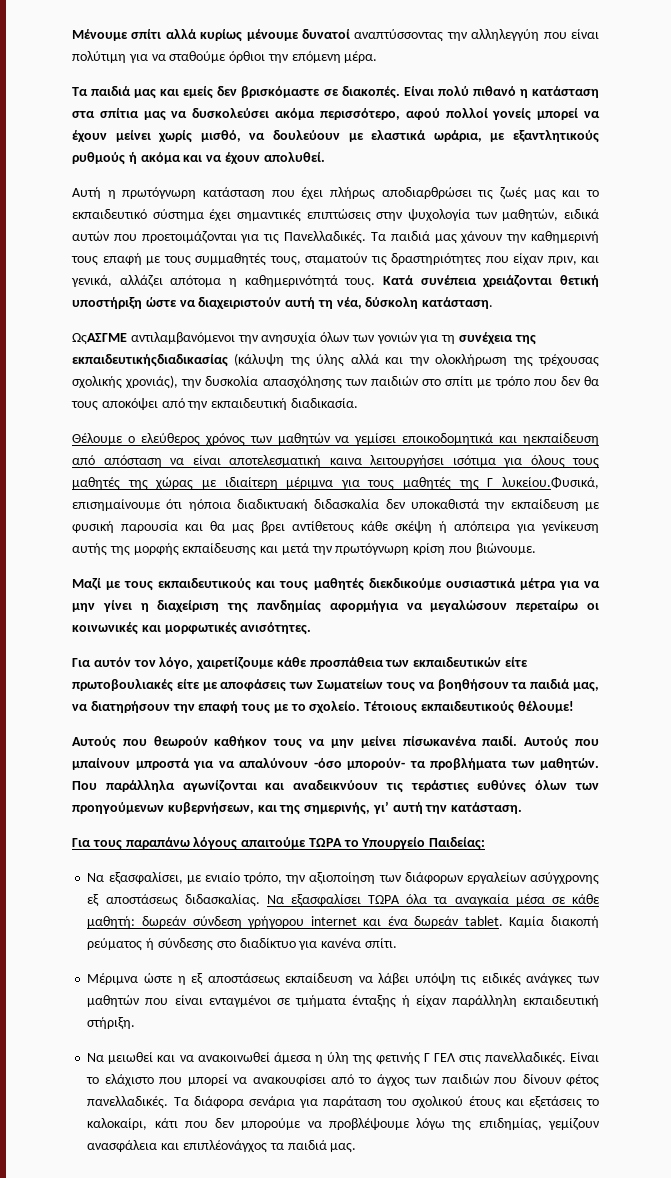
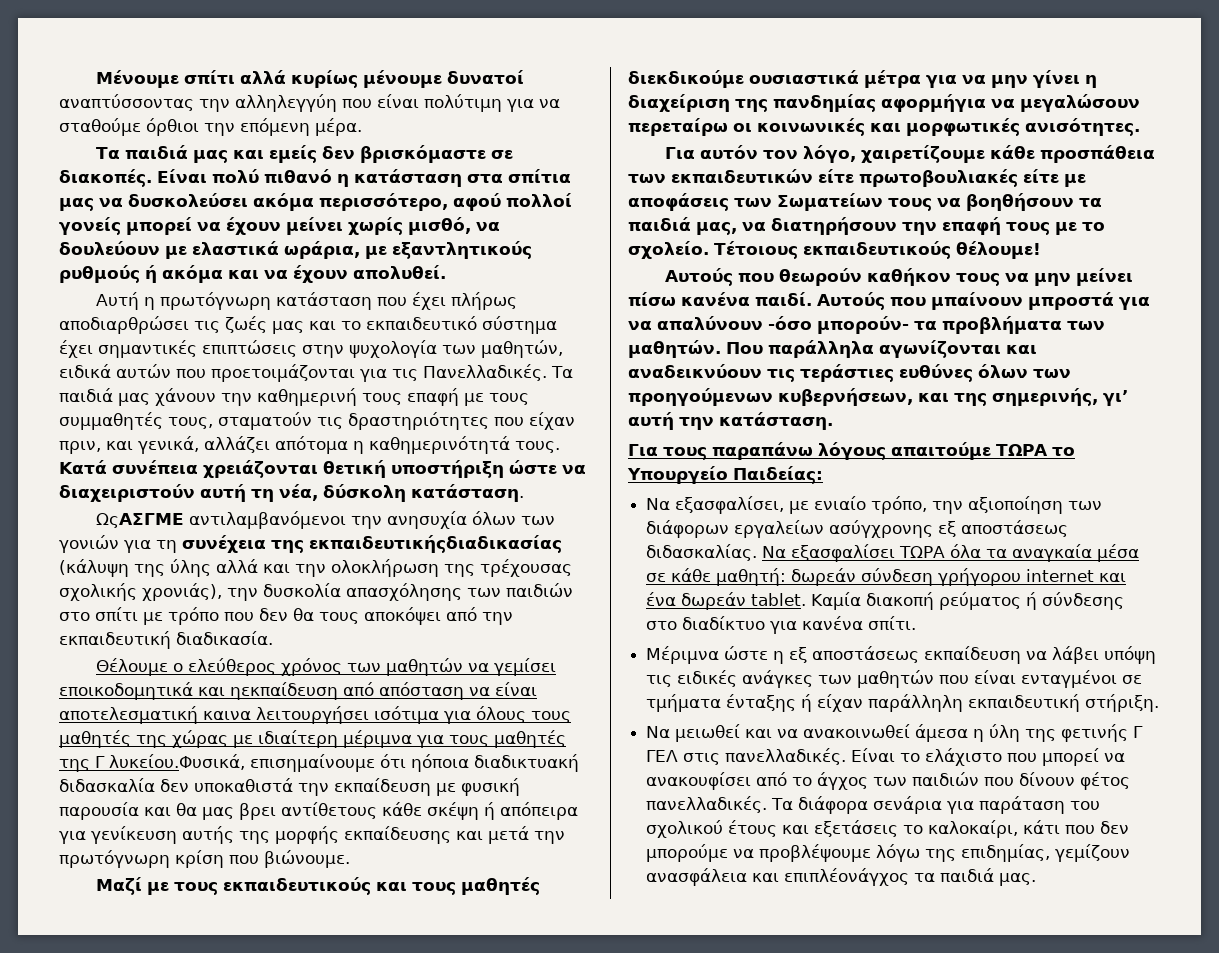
[402,736,477,746] πίσωκανένα -> [628,292,750,307] πίσω κανένα

